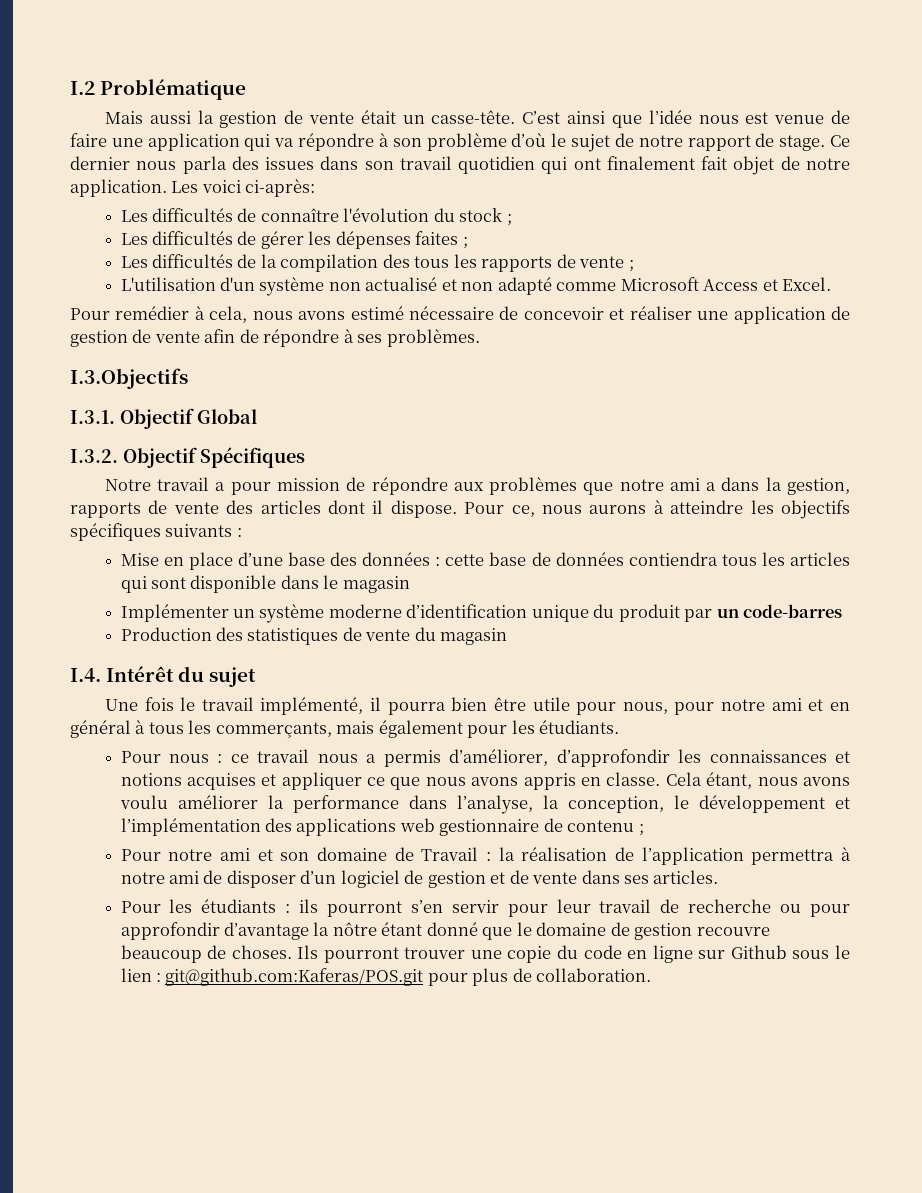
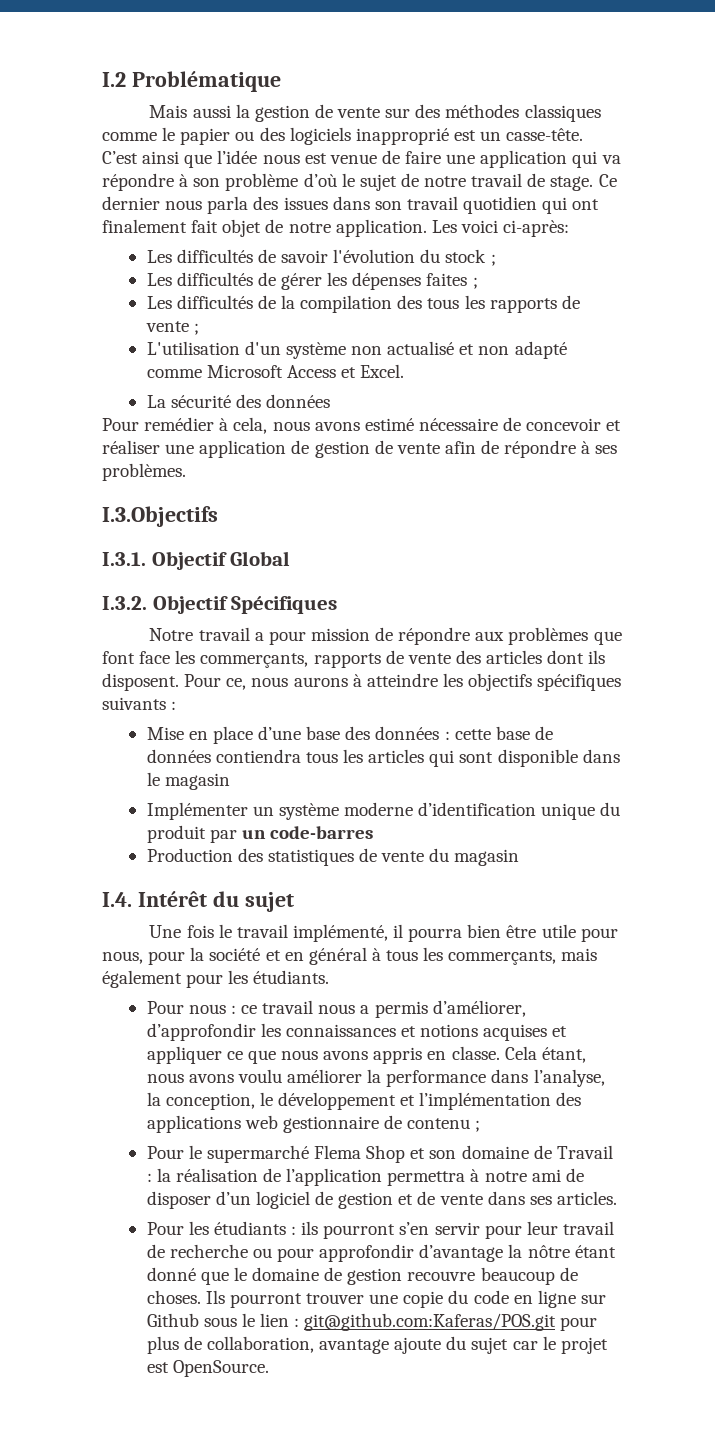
[360,110,396,124] était -> [385,104,601,122] [102,127,476,145] sur des méthodes classiques comme le papier ou des logiciels inapproprié est
[687,135,751,151] rapport -> [471,173,523,187] travail
[260,208,339,222] connaître -> [280,250,328,263] savoir
(832, 284) none -> [146,394,330,408] // La sécurité des données
[619,477,851,495] notre ami a dans la gestion, -> [102,650,309,668] font face les commerçants,
[372,500,457,518] il dispose. -> [588,650,606,664] [102,673,179,691] ils disposent.
[721,698,802,711] notre ami -> [190,947,261,961] la société
[168,848,250,861] notre ami -> [188,1145,406,1163] le supermarché Flema Shop
[536,968,652,982] collaboration. -> [206,1336,608,1354] [146,1360,269,1377] collaboration, avantage ajoute du sujet car le projet est OpenSource.

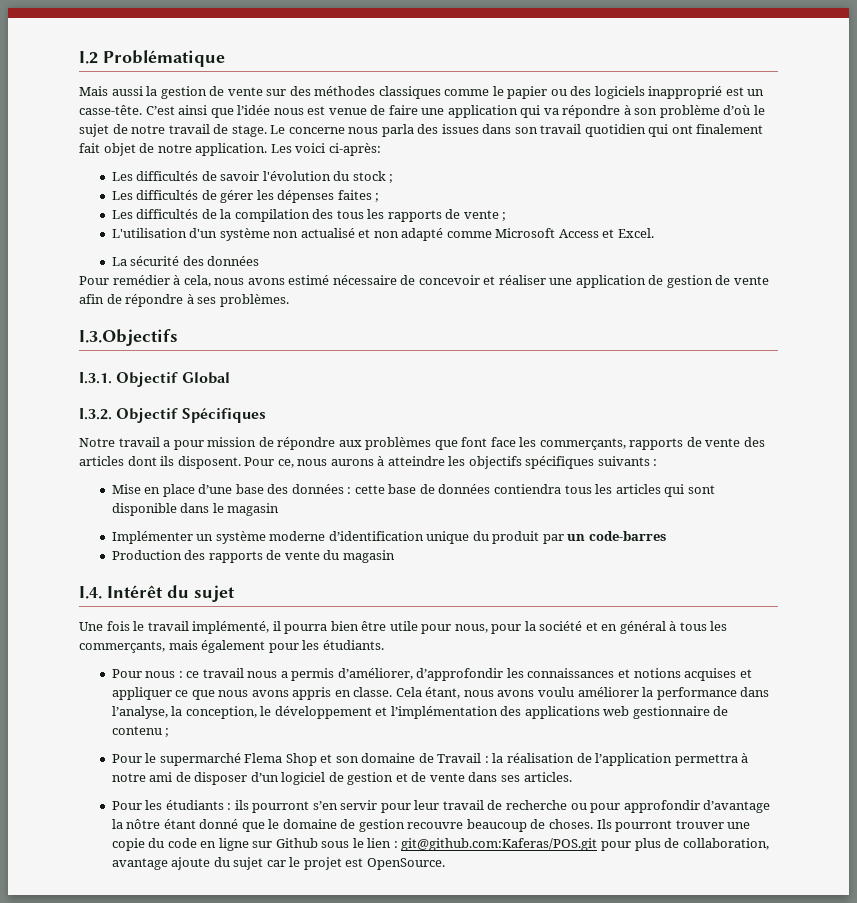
[598,174,617,187] [102,196,160,210] Ce dernier -> [270,125,345,134] Le concerne
[267,849,354,866] statistiques -> [208,551,263,563] rapports

